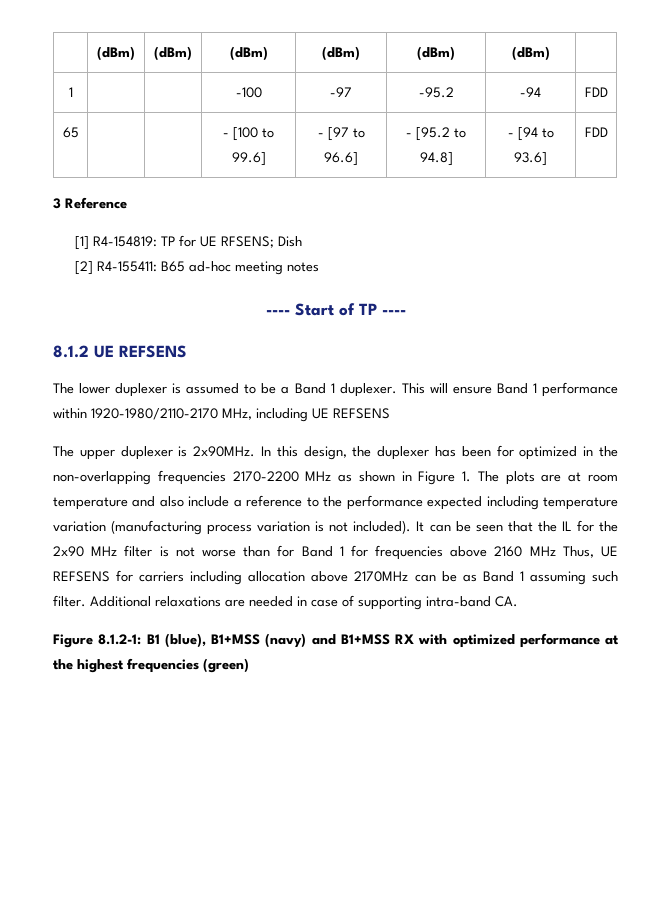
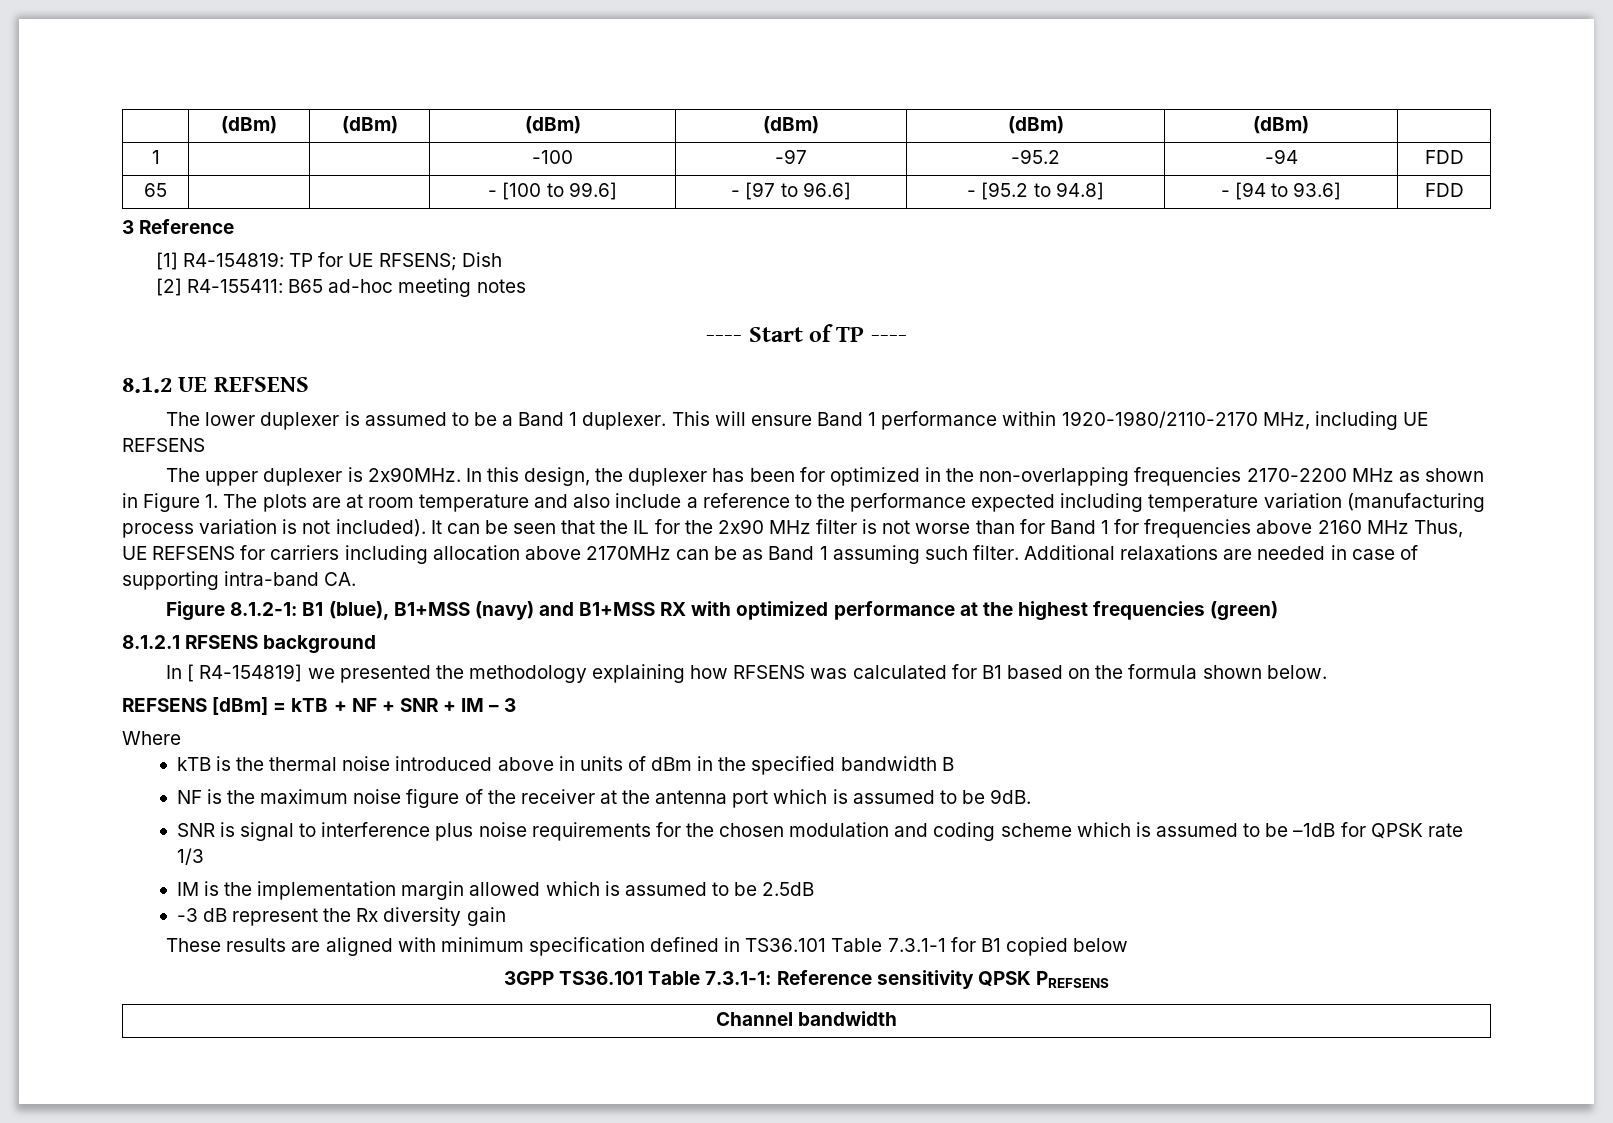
(249, 665) none -> [122,635,377,654] [166,664,1327,683] [122,697,517,715] [122,731,181,745] [176,756,954,775] [176,789,1032,808] [176,822,1463,841] [176,848,204,865] [176,881,815,900] [176,907,506,926] [166,937,1129,956] [504,970,1109,989] [715,1011,898,1026] // 8.1.2.1 RFSENS background // In [ R4-154819] we presented the methodology explaining how RFSENS was calculated for B1 based on the formula shown below. // REFSENS [dBm] = kTB + NF + SNR + IM – 3 // Where // kTB is the thermal noise introduced above in units of dBm in the specified bandwidth B // NF is the maximum noise figure of the receiver at the antenna port which is assumed to be 9dB. // SNR is signal to interference plus noise requirements for the chosen modulation and coding scheme which is assumed to be –1dB for QPSK rate 1/3 // IM is the implementation margin allowed which is assumed to be 2.5dB // -3 dB represent the Rx diversity gain // These results are aligned with minimum specification defined in TS36.101 Table 7.3.1-1 for B1 copied below // 3GPP TS36.101 Table 7.3.1-1: Reference sensitivity QPSK PREFSENS // Channel bandwidth

